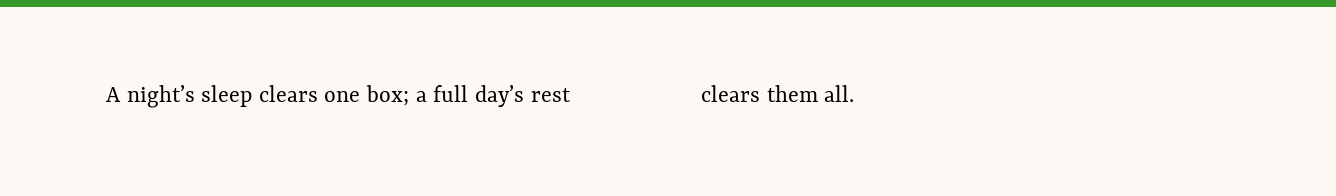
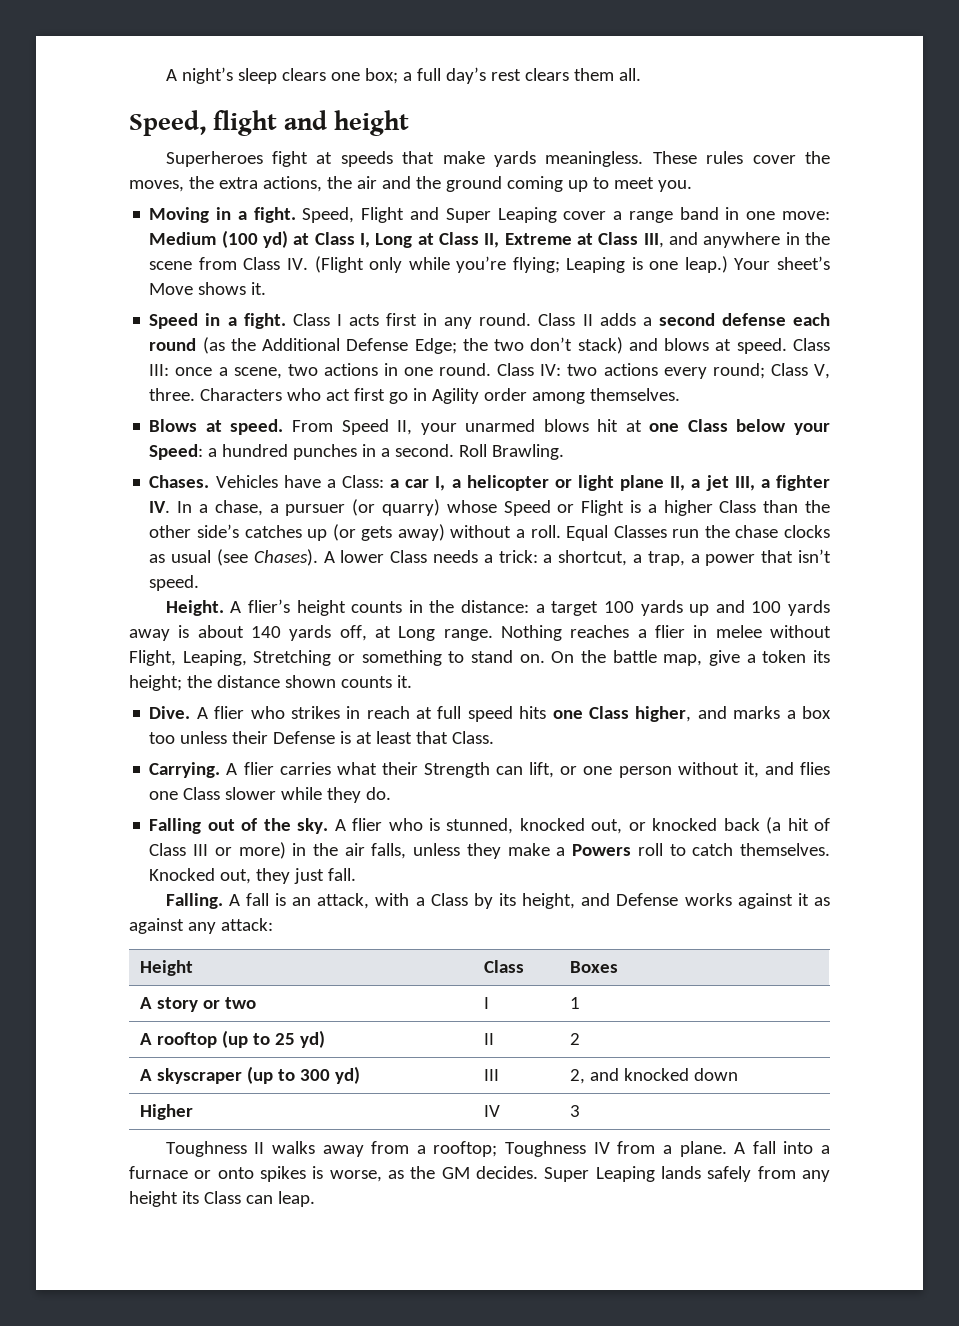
(855, 93) none -> [129,110,410,136] [165,151,830,167] [129,176,692,192] [149,207,830,223] [149,230,831,248] [149,256,831,273] [149,282,267,295] [149,313,831,329] [149,337,830,354] [149,363,830,379] [149,388,681,404] [149,419,831,435] [149,444,565,460] [149,475,831,491] [149,499,830,516] [149,524,830,541] [149,549,831,566] [149,575,200,591] [165,599,831,616] [129,625,831,641] [129,650,830,666] [129,675,412,691] [149,706,831,722] [149,731,495,744] [149,762,831,778] [149,787,392,803] [149,817,831,834] [149,842,830,859] [149,868,357,884] [165,893,831,909] [129,918,273,934] [139,960,193,976] [483,960,524,973] [569,961,618,973] [139,997,256,1012] [483,997,489,1009] [569,997,580,1009] [139,1030,325,1048] [483,1033,494,1045] [569,1033,580,1045] [139,1066,360,1084] [483,1069,499,1081] [569,1068,738,1084] [139,1104,193,1120] [483,1105,500,1117] [569,1105,580,1117] [165,1141,831,1157] [129,1166,831,1182] [129,1191,315,1207] // Speed, flight and height // Superheroes fight at speeds that make yards meaningless. These rules cover the moves, the extra actions, the air and the ground coming up to meet you. // Moving in a fight. Speed, Flight and Super Leaping cover a range band in one move: Medium (100 yd) at Class I, Long at Class II, Extreme at Class III, and anywhere in the scene from Class IV. (Flight only while you’re flying; Leaping is one leap.) Your sheet’s Move shows it. // Speed in a fight. Class I acts first in any round. Class II adds a second defense each round (as the Additional Defense Edge; the two don’t stack) and blows at speed. Class III: once a scene, two actions in one round. Class IV: two actions every round; Class V, three. Characters who act first go in Agility order among themselves. // Blows at speed. From Speed II, your unarmed blows hit at one Class below your Speed: a hundred punches in a second. Roll Brawling. // Chases. Vehicles have a Class: a car I, a helicopter or light plane II, a jet III, a fighter IV. In a chase, a pursuer (or quarry) whose Speed or Flight is a higher Class than the other side’s catches up (or gets away) without a roll. Equal Classes run the chase clocks as usual (see Chases). A lower Class needs a trick: a shortcut, a trap, a power that isn’t speed. // Height. A flier’s height counts in the distance: a target 100 yards up and 100 yards away is about 140 yards off, at Long range. Nothing reaches a flier in melee without Flight, Leaping, Stretching or something to stand on. On the battle map, give a token its height; the distance shown counts it. // Dive. A flier who strikes in reach at full speed hits one Class higher, and marks a box too unless their Defense is at least that Class. // Carrying. A flier carries what their Strength can lift, or one person without it, and flies one Class slower while they do. // Falling out of the sky. A flier who is stunned, knocked out, or knocked back (a hit of Class III or more) in the air falls, unless they make a Powers roll to catch themselves. Knocked out, they just fall. // Falling. A fall is an attack, with a Class by its height, and Defense works against it as against any attack: // Height | Class | Boxes // A story or two | I | 1 // A rooftop (up to 25 yd) | II | 2 // A skyscraper (up to 300 yd) | III | 2, and knocked down // Higher | IV | 3 // Toughness II walks away from a rooftop; Toughness IV from a plane. A fall into a furnace or onto spikes is worse, as the GM decides. Super Leaping lands safely from any height its Class can leap.

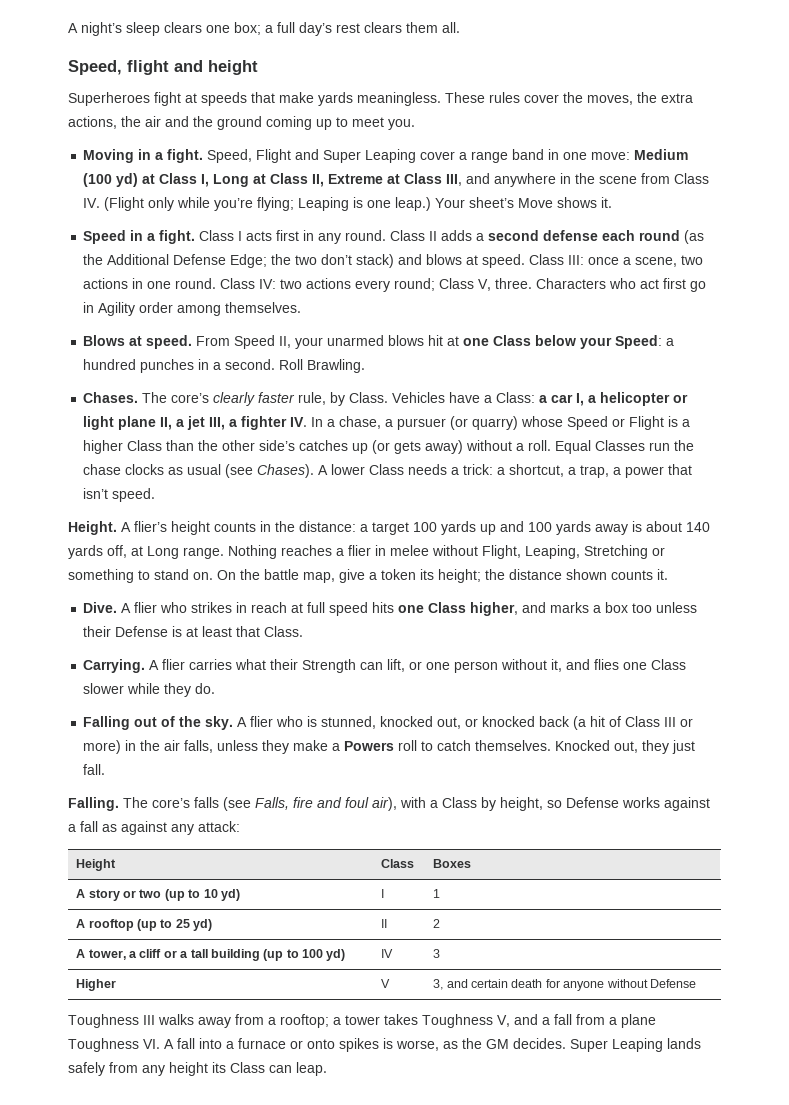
(210, 481) none -> [142,392,389,406] The core’s clearly faster rule, by Class.
[228,893,370,909] A fall is an attack, -> [123,797,397,811] The core’s falls (see Falls, fire and foul air),
[499,893,611,909] its height, and -> [500,797,562,811] height, so
[797,893,809,906] it -> [68,821,98,832] a fall
(256, 1003) none -> [164,889,240,901] (up to 10 yd)
[156,1066,360,1084] [483,1069,499,1081] [569,1068,738,1084] [139,1104,193,1120] [483,1105,500,1117] [569,1105,580,1117] [165,1141,265,1157] skyscraper (up to 300 yd) | III | 2, and knocked down // Higher | IV | 3 // Toughness II -> [88,949,346,961] [381,949,394,958] [433,949,441,958] [76,979,117,991] [381,979,391,988] [433,979,696,991] [68,1014,155,1028] tower, a cliff or a tall building (up to 100 yd) | IV | 3 // Higher | V | 3, and certain death for anyone without Defense // Toughness III
[505,1141,727,1157] Toughness IV from a plane. -> [333,1014,656,1028] [68,1038,160,1052] a tower takes Toughness V, and a fall from a plane Toughness VI.

